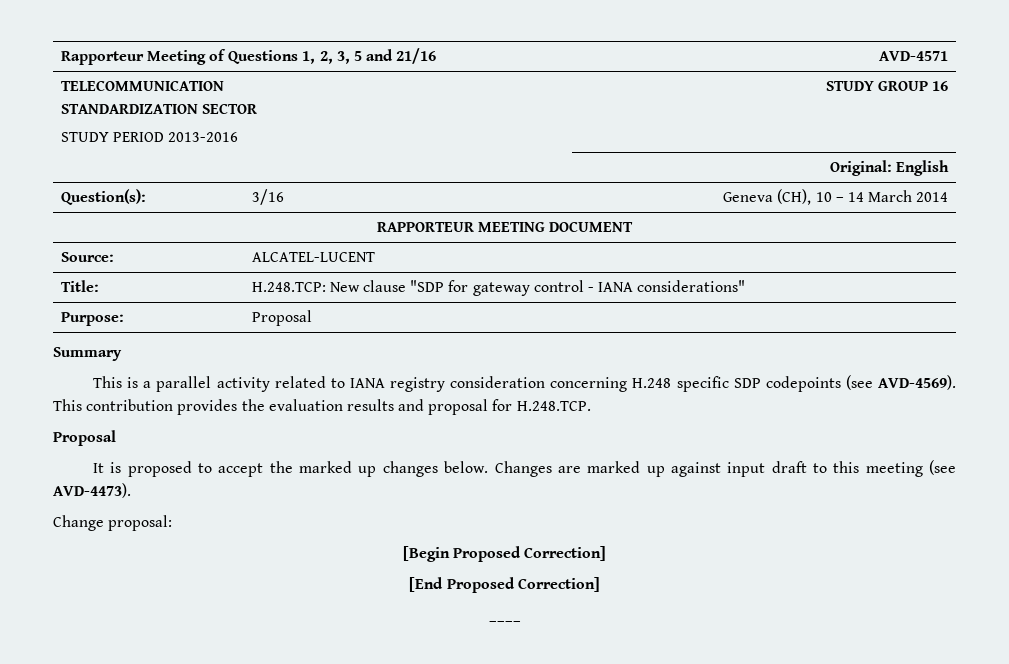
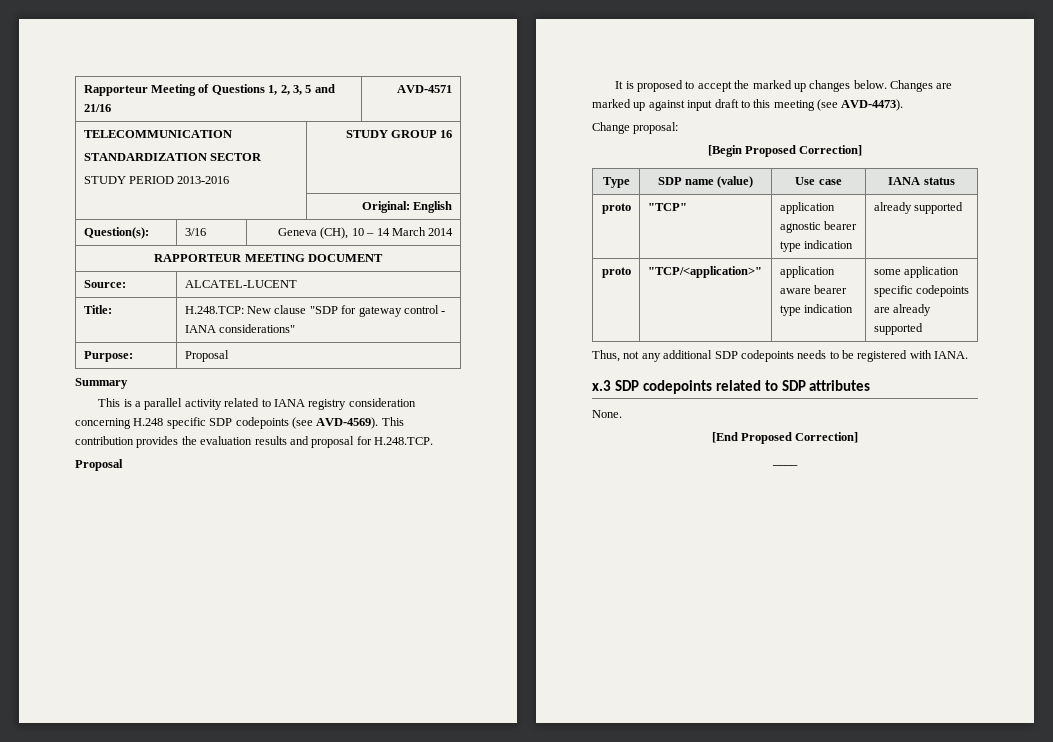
(607, 553) none -> [602,177,630,188] [657,176,754,188] [795,177,842,185] [888,177,955,185] [601,203,631,214] [647,203,687,211] [779,202,835,214] [779,221,858,233] [779,240,854,252] [873,202,964,214] [601,267,631,278] [647,266,762,278] [779,266,835,278] [779,285,848,294] [779,304,854,316] [873,266,960,278] [873,285,970,297] [873,304,932,316] [873,323,923,335] [592,350,969,362] [592,380,871,394] [592,410,622,418] // Type | SDP name (value) | Use case | IANA status // proto | "TCP" | application agnostic bearer type indication | already supported // proto | "TCP/<application>" | application aware bearer type indication | some application specific codepoints are already supported // Thus, not any additional SDP codepoints needs to be registered with IANA. // x.3 SDP codepoints related to SDP attributes // None.

